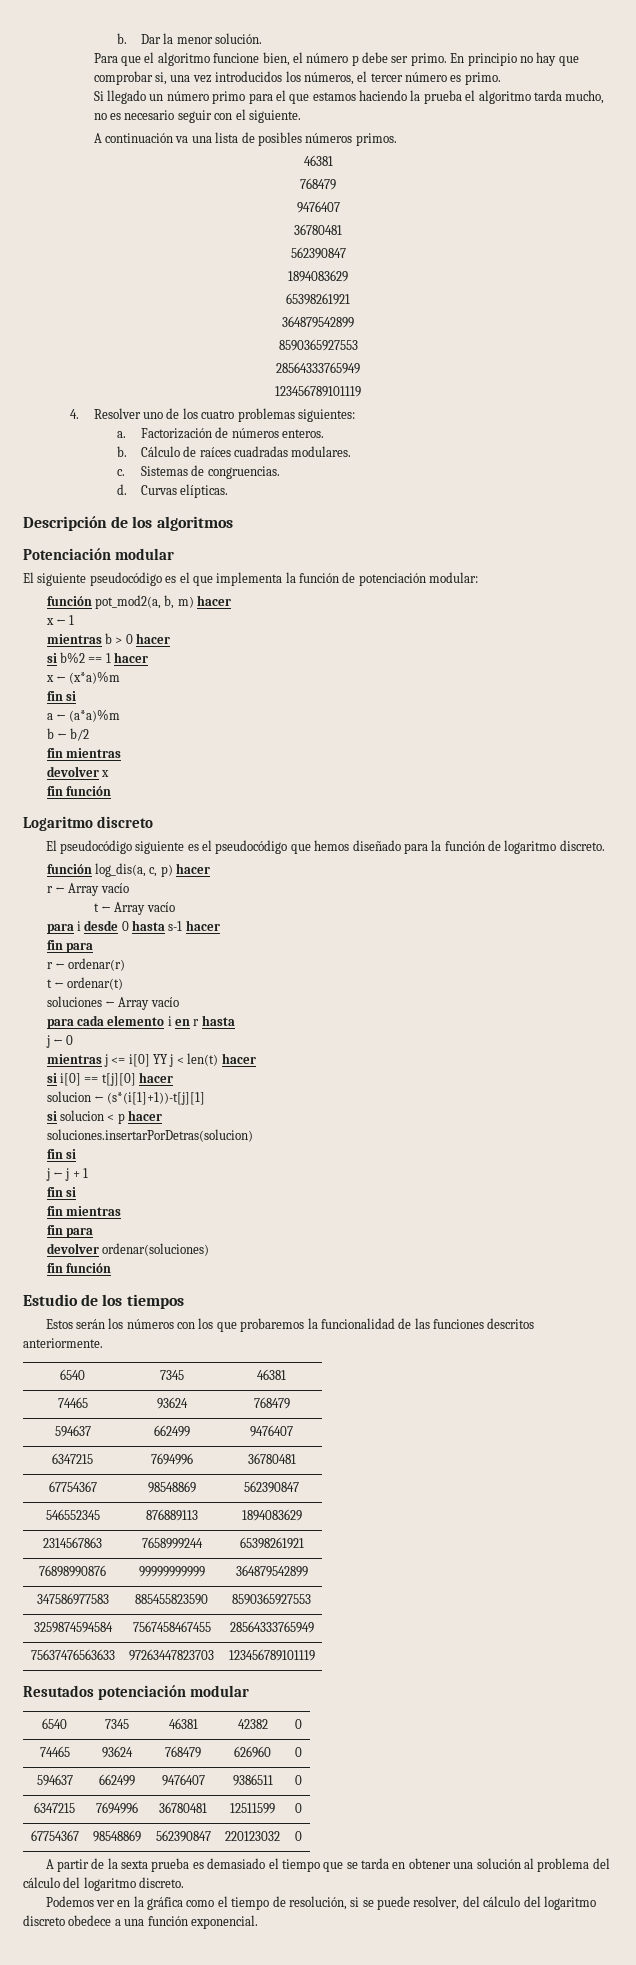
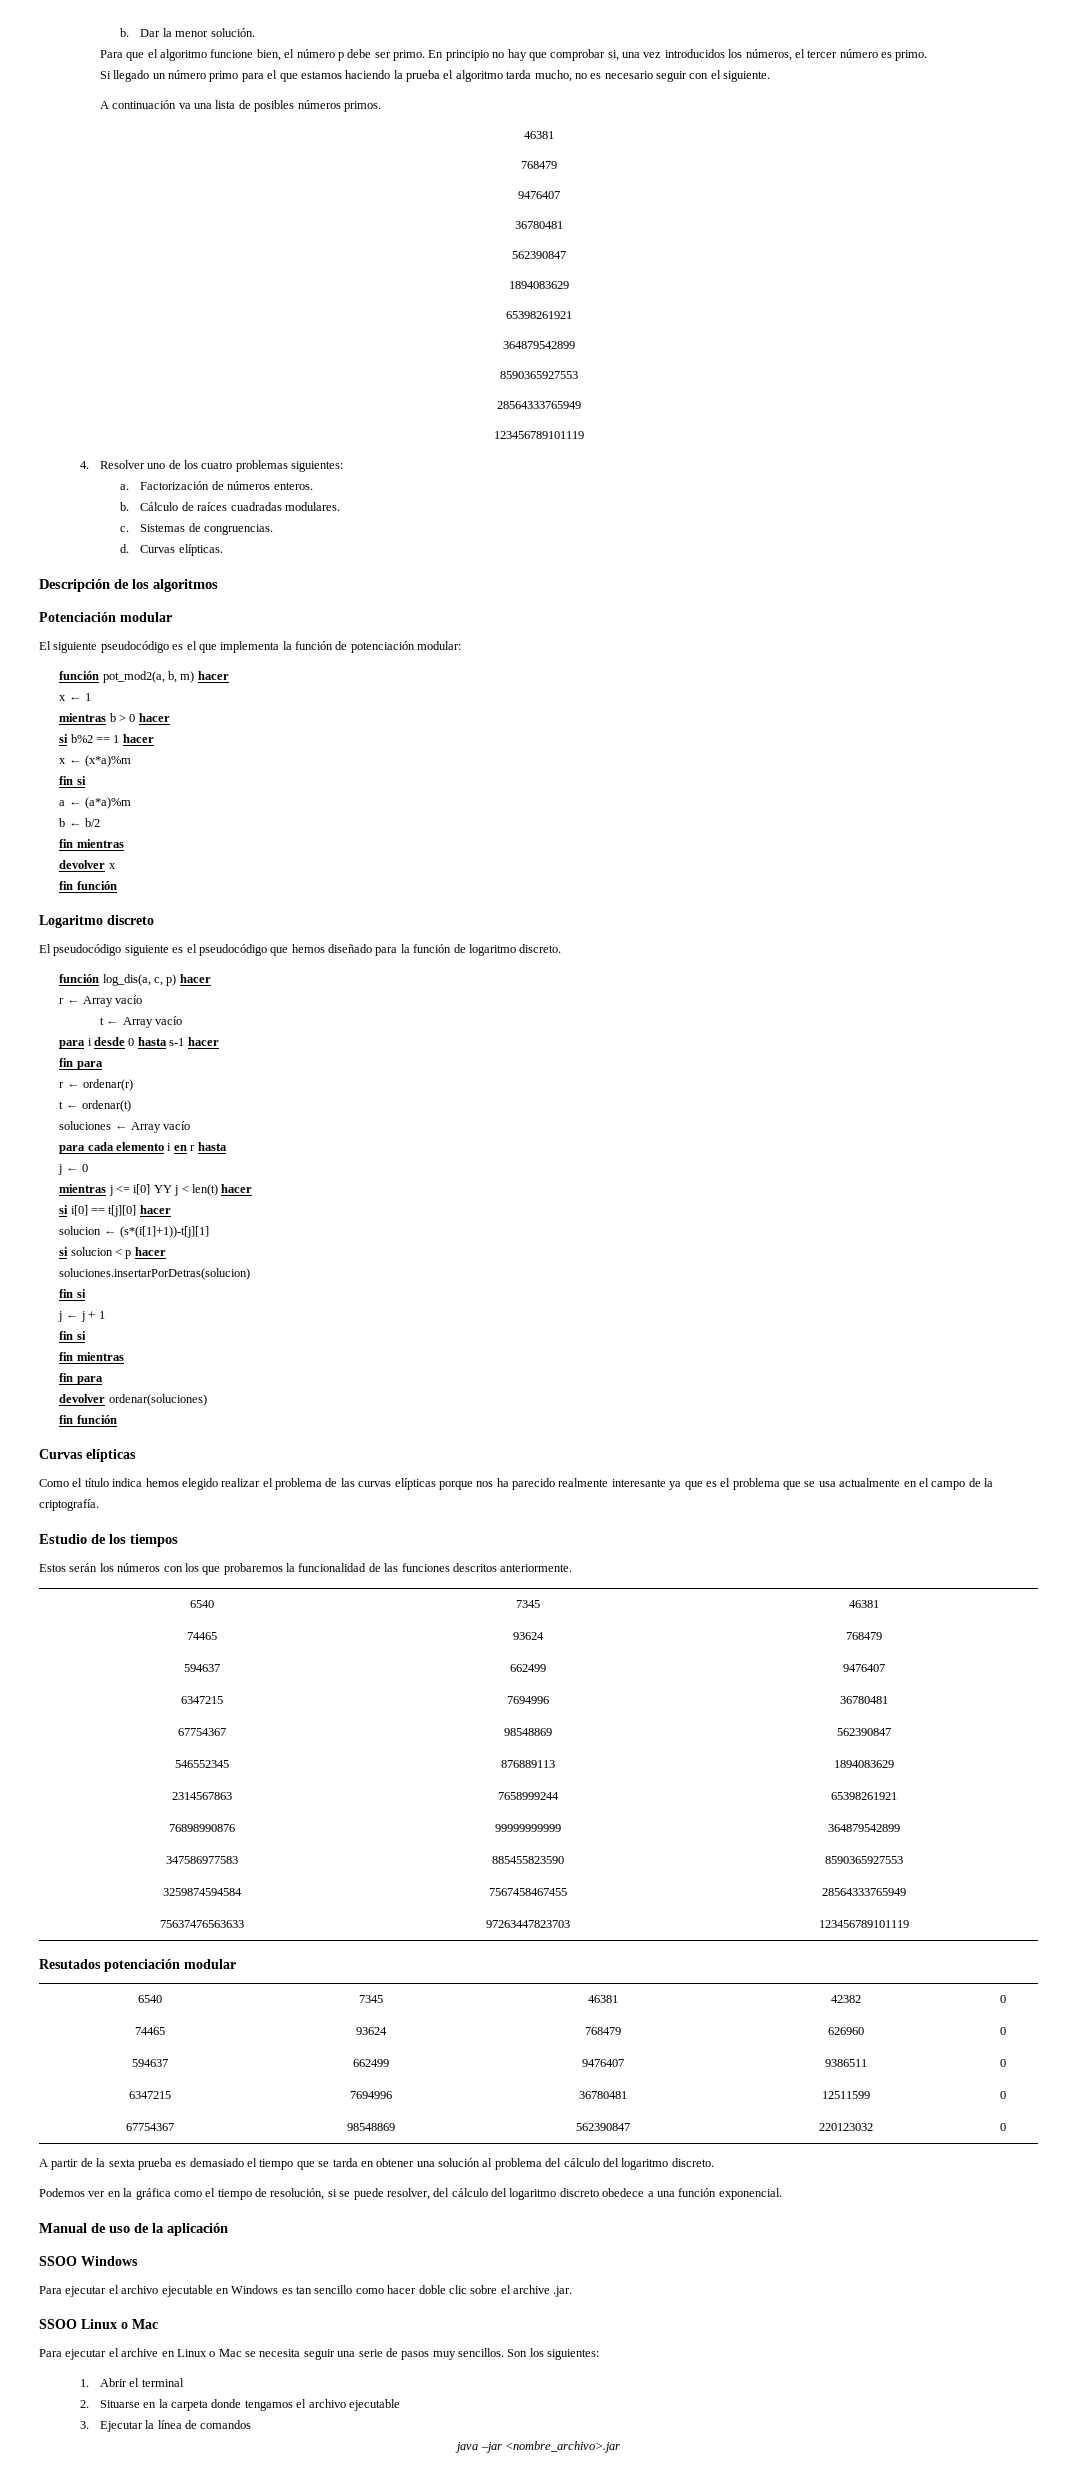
(111, 1268) none -> [39,1449,136,1462] [39,1478,993,1490] [39,1499,99,1511] // Curvas elípticas // Como el título indica hemos elegido realizar el problema de las curvas elípticas porque nos ha parecido realmente interesante ya que es el problema que se usa actualmente en el campo de la criptografía.
(258, 1922) none -> [39,2223,228,2236] [39,2256,138,2266] [39,2285,573,2297] [39,2319,158,2329] [39,2348,600,2360] [79,2378,184,2387] [79,2399,400,2411] [79,2420,252,2432] [455,2441,620,2453] // Manual de uso de la aplicación // SSOO Windows // Para ejecutar el archivo ejecutable en Windows es tan sencillo como hacer doble clic sobre el archive .jar. // SSOO Linux o Mac // Para ejecutar el archive en Linux o Mac se necesita seguir una serie de pasos muy sencillos. Son los siguientes: // 1. Abrir el terminal // 2. Situarse en la carpeta donde tengamos el archivo ejecutable // 3. Ejecutar la línea de comandos // java –jar <nombre_archivo>.jar

